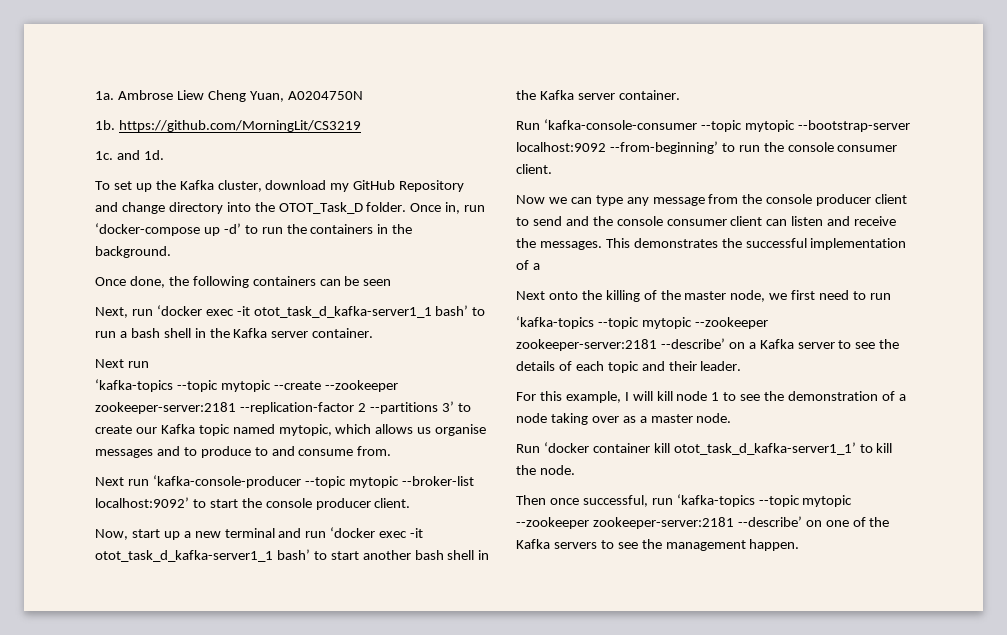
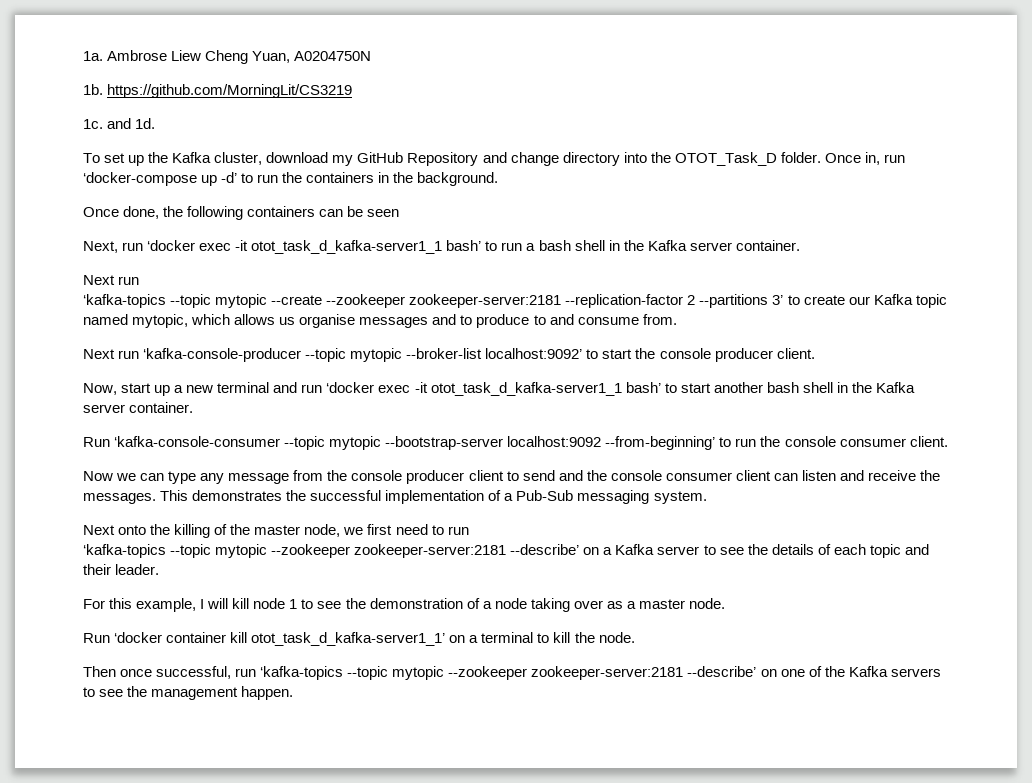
(540, 266) none -> [516,490,707,504] Pub-Sub messaging system.
(856, 448) none -> [449,632,534,643] on a terminal

